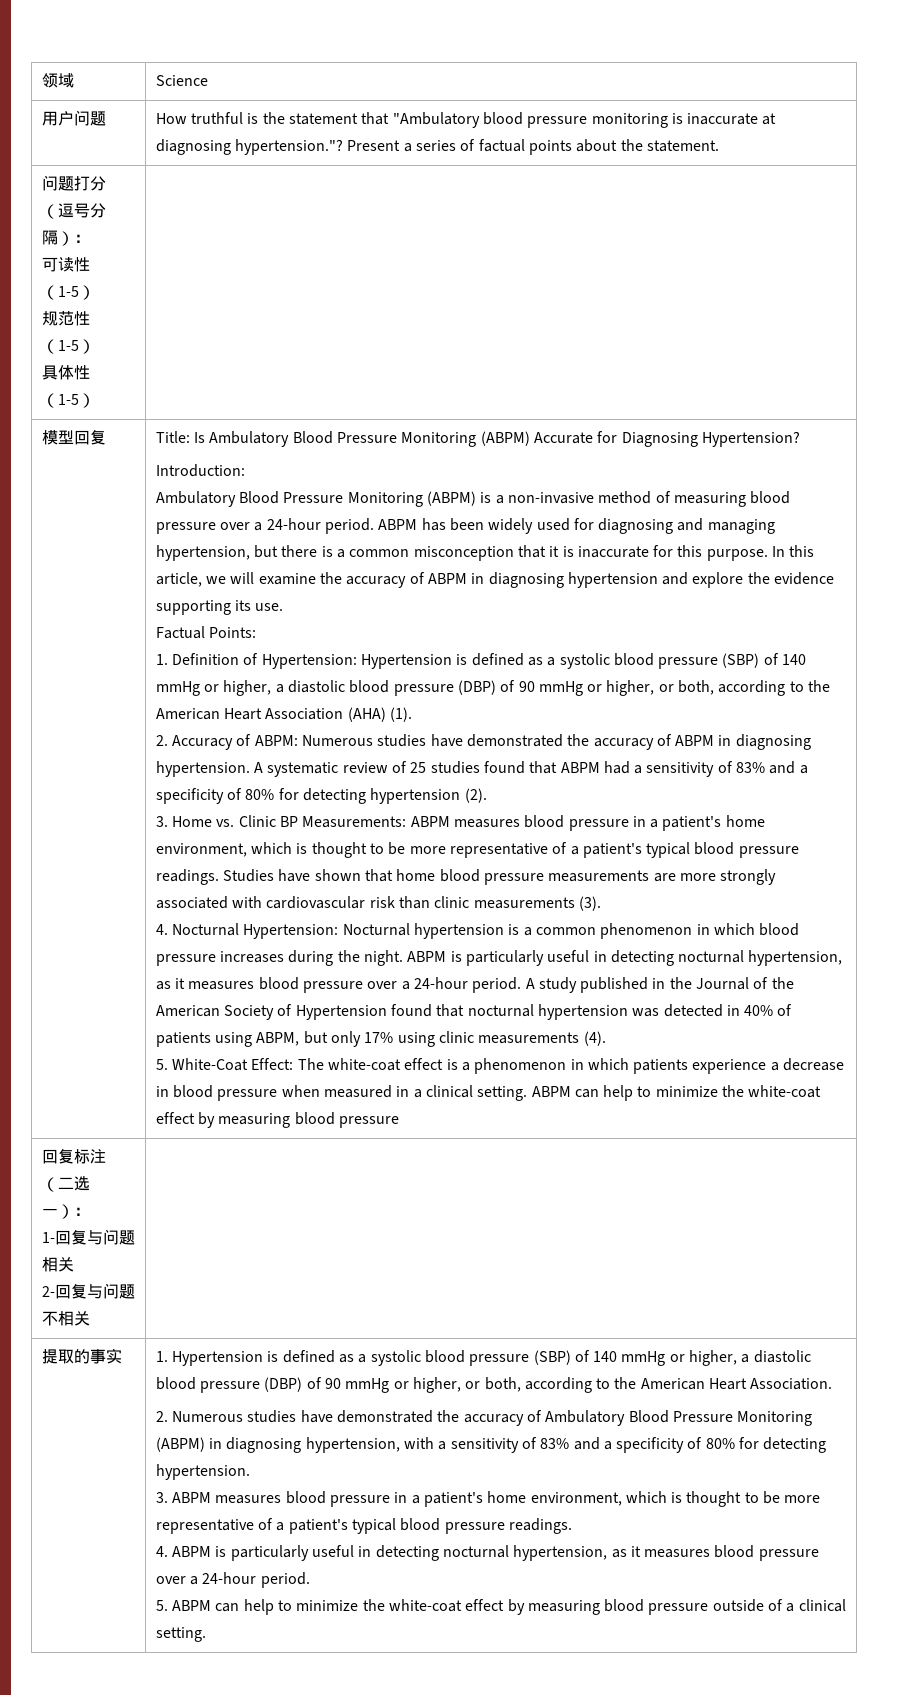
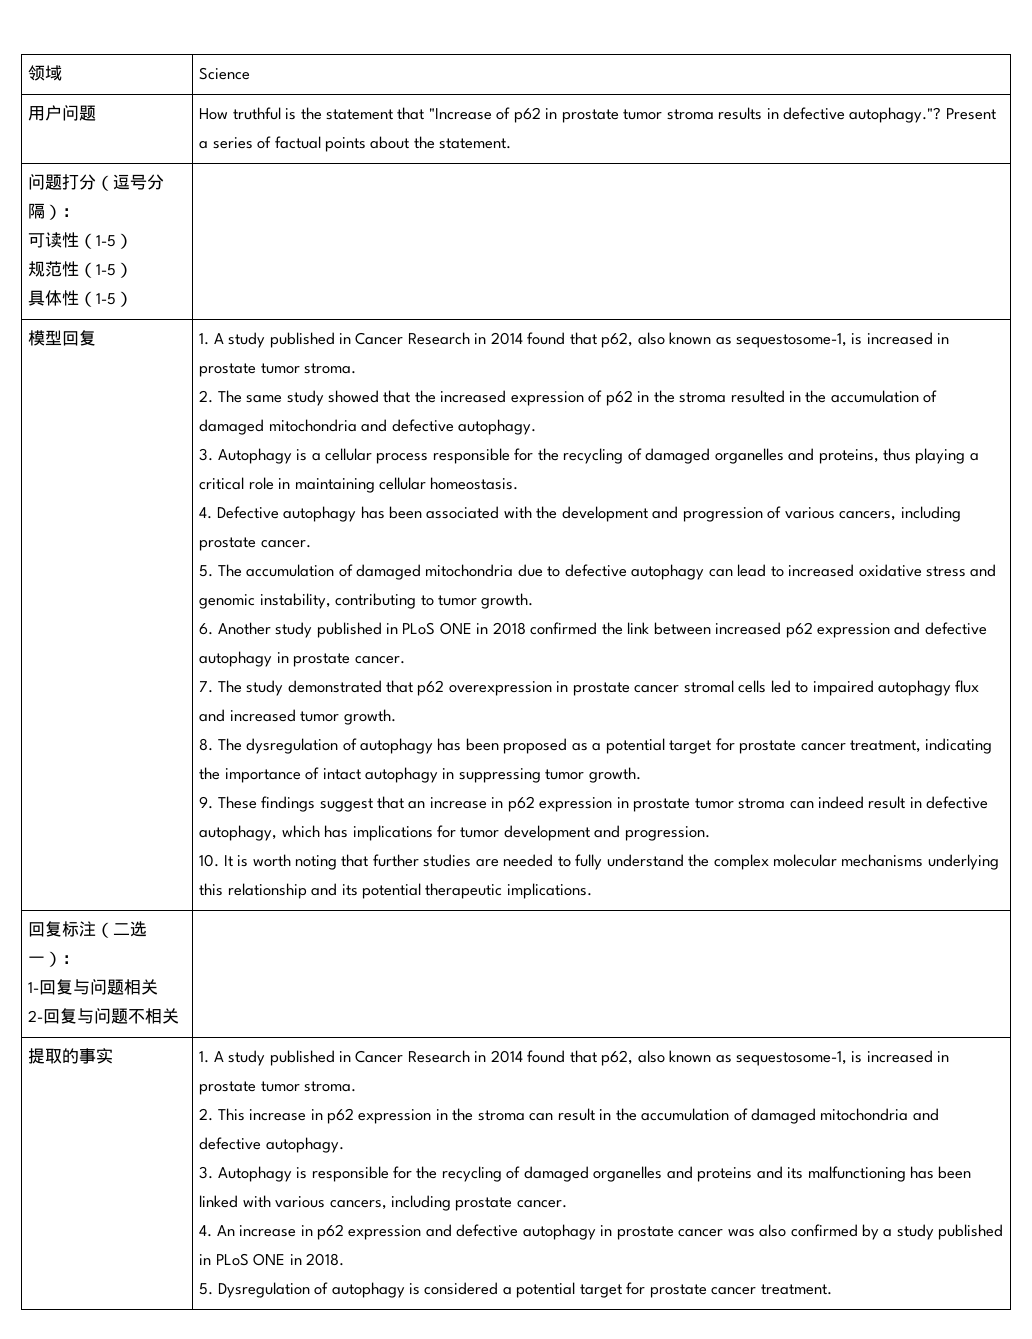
[392,112,777,128] [155,139,343,155] "Ambulatory blood pressure monitoring is inaccurate at diagnosing hypertension."? -> [428,107,942,123] "Increase of p62 in prostate tumor stroma results in defective autophagy."?
[155,431,800,447] [155,464,245,477] [155,491,791,507] [155,518,775,534] [155,545,815,561] [155,572,835,588] [155,600,284,615] [155,626,256,639] [155,653,807,669] [155,680,831,696] [155,707,412,722] [155,734,811,750] [155,761,808,777] [155,788,487,804] [155,815,765,831] [155,842,799,858] [155,869,777,885] [155,896,601,911] [155,923,800,939] [155,950,843,966] [155,977,794,993] [155,1004,793,1020] [155,1031,606,1047] [155,1058,845,1074] [155,1085,822,1101] [155,1112,399,1128] Title: Is Ambulatory Blood Pressure Monitoring (ABPM) Accurate for Diagnosing Hypertension? // Introduction: // Ambulatory Blood Pressure Monitoring (ABPM) is a non-invasive method of measuring blood pressure over a 24-hour period. ABPM has been widely used for diagnosing and managing hypertension, but there is a common misconception that it is inaccurate for this purpose. In this article, we will examine the accuracy of ABPM in diagnosing hypertension and explore the evidence supporting its use. // Factual Points: // 1. Definition of Hypertension: Hypertension is defined as a systolic blood pressure (SBP) of 140 mmHg or higher, a diastolic blood pressure (DBP) of 90 mmHg or higher, or both, according to the American Heart Association (AHA) (1). // 2. Accuracy of ABPM: Numerous studies have demonstrated the accuracy of ABPM in diagnosing hypertension. A systematic review of 25 studies found that ABPM had a sensitivity of 83% and a specificity of 80% for detecting hypertension (2). // 3. Home vs. Clinic BP Measurements: ABPM measures blood pressure in a patient's home environment, which is thought to be more representative of a patient's typical blood pressure readings. Studies have shown that home blood pressure measurements are more strongly associated with cardiovascular risk than clinic measurements (3). // 4. Nocturnal Hypertension: Nocturnal hypertension is a common phenomenon in which blood pressure increases during the night. ABPM is particularly useful in detecting nocturnal hypertension, as it measures blood pressure over a 24-hour period. A study published in the Journal of the American Society of Hypertension found that nocturnal hypertension was detected in 40% of patients using ABPM, but only 17% using clinic measurements (4). // 5. White-Coat Effect: The white-coat effect is a phenomenon in which patients experience a decrease in blood pressure when measured in a clinical setting. ABPM can help to minimize the white-coat effect by measuring blood pressure -> [199,332,950,348] [199,363,357,377] [199,390,938,406] [199,419,536,435] [199,448,979,464] [199,477,519,493] [199,506,961,522] [199,537,311,551] [199,564,997,580] [199,593,534,609] [199,622,987,638] [199,651,405,667] [199,680,980,696] [199,709,396,725] [199,738,993,754] [199,767,641,783] [199,796,989,812] [199,825,710,841] [199,854,999,870] [199,883,592,899] 1. A study published in Cancer Research in 2014 found that p62, also known as sequestosome-1, is increased in prostate tumor stroma. // 2. The same study showed that the increased expression of p62 in the stroma resulted in the accumulation of damaged mitochondria and defective autophagy. // 3. Autophagy is a cellular process responsible for the recycling of damaged organelles and proteins, thus playing a critical role in maintaining cellular homeostasis. // 4. Defective autophagy has been associated with the development and progression of various cancers, including prostate cancer. // 5. The accumulation of damaged mitochondria due to defective autophagy can lead to increased oxidative stress and genomic instability, contributing to tumor growth. // 6. Another study published in PLoS ONE in 2018 confirmed the link between increased p62 expression and defective autophagy in prostate cancer. // 7. The study demonstrated that p62 overexpression in prostate cancer stromal cells led to impaired autophagy flux and increased tumor growth. // 8. The dysregulation of autophagy has been proposed as a potential target for prostate cancer treatment, indicating the importance of intact autophagy in suppressing tumor growth. // 9. These findings suggest that an increase in p62 expression in prostate tumor stroma can indeed result in defective autophagy, which has implications for tumor development and progression. // 10. It is worth noting that further studies are needed to fully understand the complex molecular mechanisms underlying this relationship and its potential therapeutic implications.
[171,1350,811,1366] [155,1377,833,1393] [155,1410,813,1426] [155,1437,827,1453] [155,1464,250,1480] [155,1491,821,1507] [155,1518,572,1534] [155,1545,819,1561] [155,1572,310,1588] [155,1599,846,1615] [155,1627,206,1642] Hypertension is defined as a systolic blood pressure (SBP) of 140 mmHg or higher, a diastolic blood pressure (DBP) of 90 mmHg or higher, or both, according to the American Heart Association. // 2. Numerous studies have demonstrated the accuracy of Ambulatory Blood Pressure Monitoring (ABPM) in diagnosing hypertension, with a sensitivity of 83% and a specificity of 80% for detecting hypertension. // 3. ABPM measures blood pressure in a patient's home environment, which is thought to be more representative of a patient's typical blood pressure readings. // 4. ABPM is particularly useful in detecting nocturnal hypertension, as it measures blood pressure over a 24-hour period. // 5. ABPM can help to minimize the white-coat effect by measuring blood pressure outside of a clinical setting. -> [213,1050,950,1066] [199,1081,357,1095] [199,1108,939,1124] [199,1137,344,1153] [199,1166,972,1182] [199,1195,567,1211] [199,1224,1004,1240] [199,1253,344,1266] [199,1282,832,1298] A study published in Cancer Research in 2014 found that p62, also known as sequestosome-1, is increased in prostate tumor stroma. // 2. This increase in p62 expression in the stroma can result in the accumulation of damaged mitochondria and defective autophagy. // 3. Autophagy is responsible for the recycling of damaged organelles and proteins and its malfunctioning has been linked with various cancers, including prostate cancer. // 4. An increase in p62 expression and defective autophagy in prostate cancer was also confirmed by a study published in PLoS ONE in 2018. // 5. Dysregulation of autophagy is considered a potential target for prostate cancer treatment.

